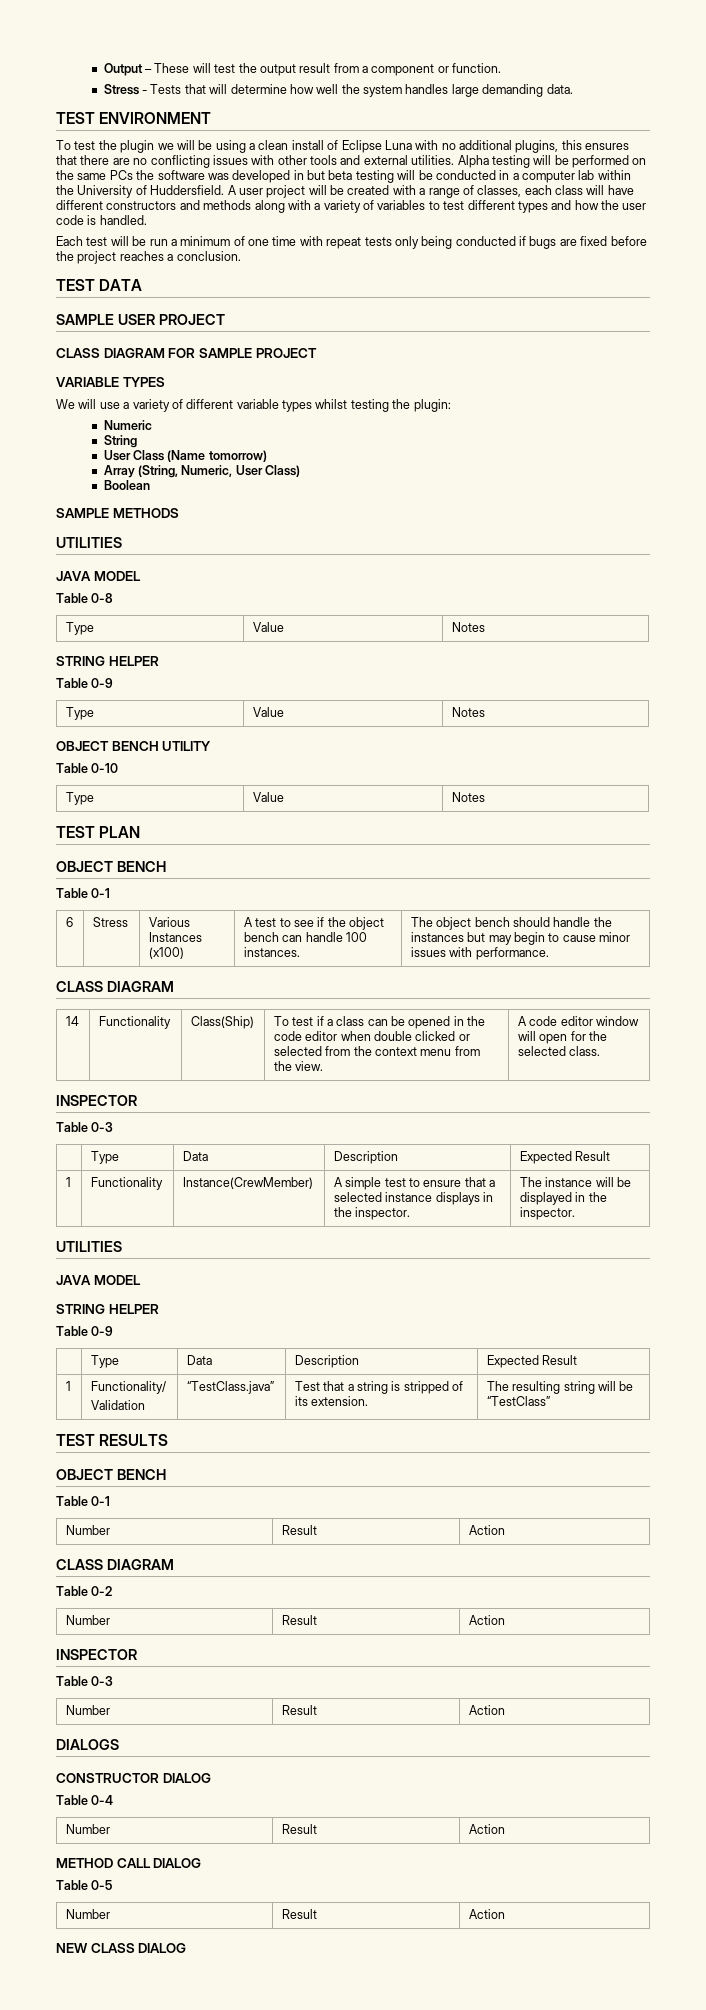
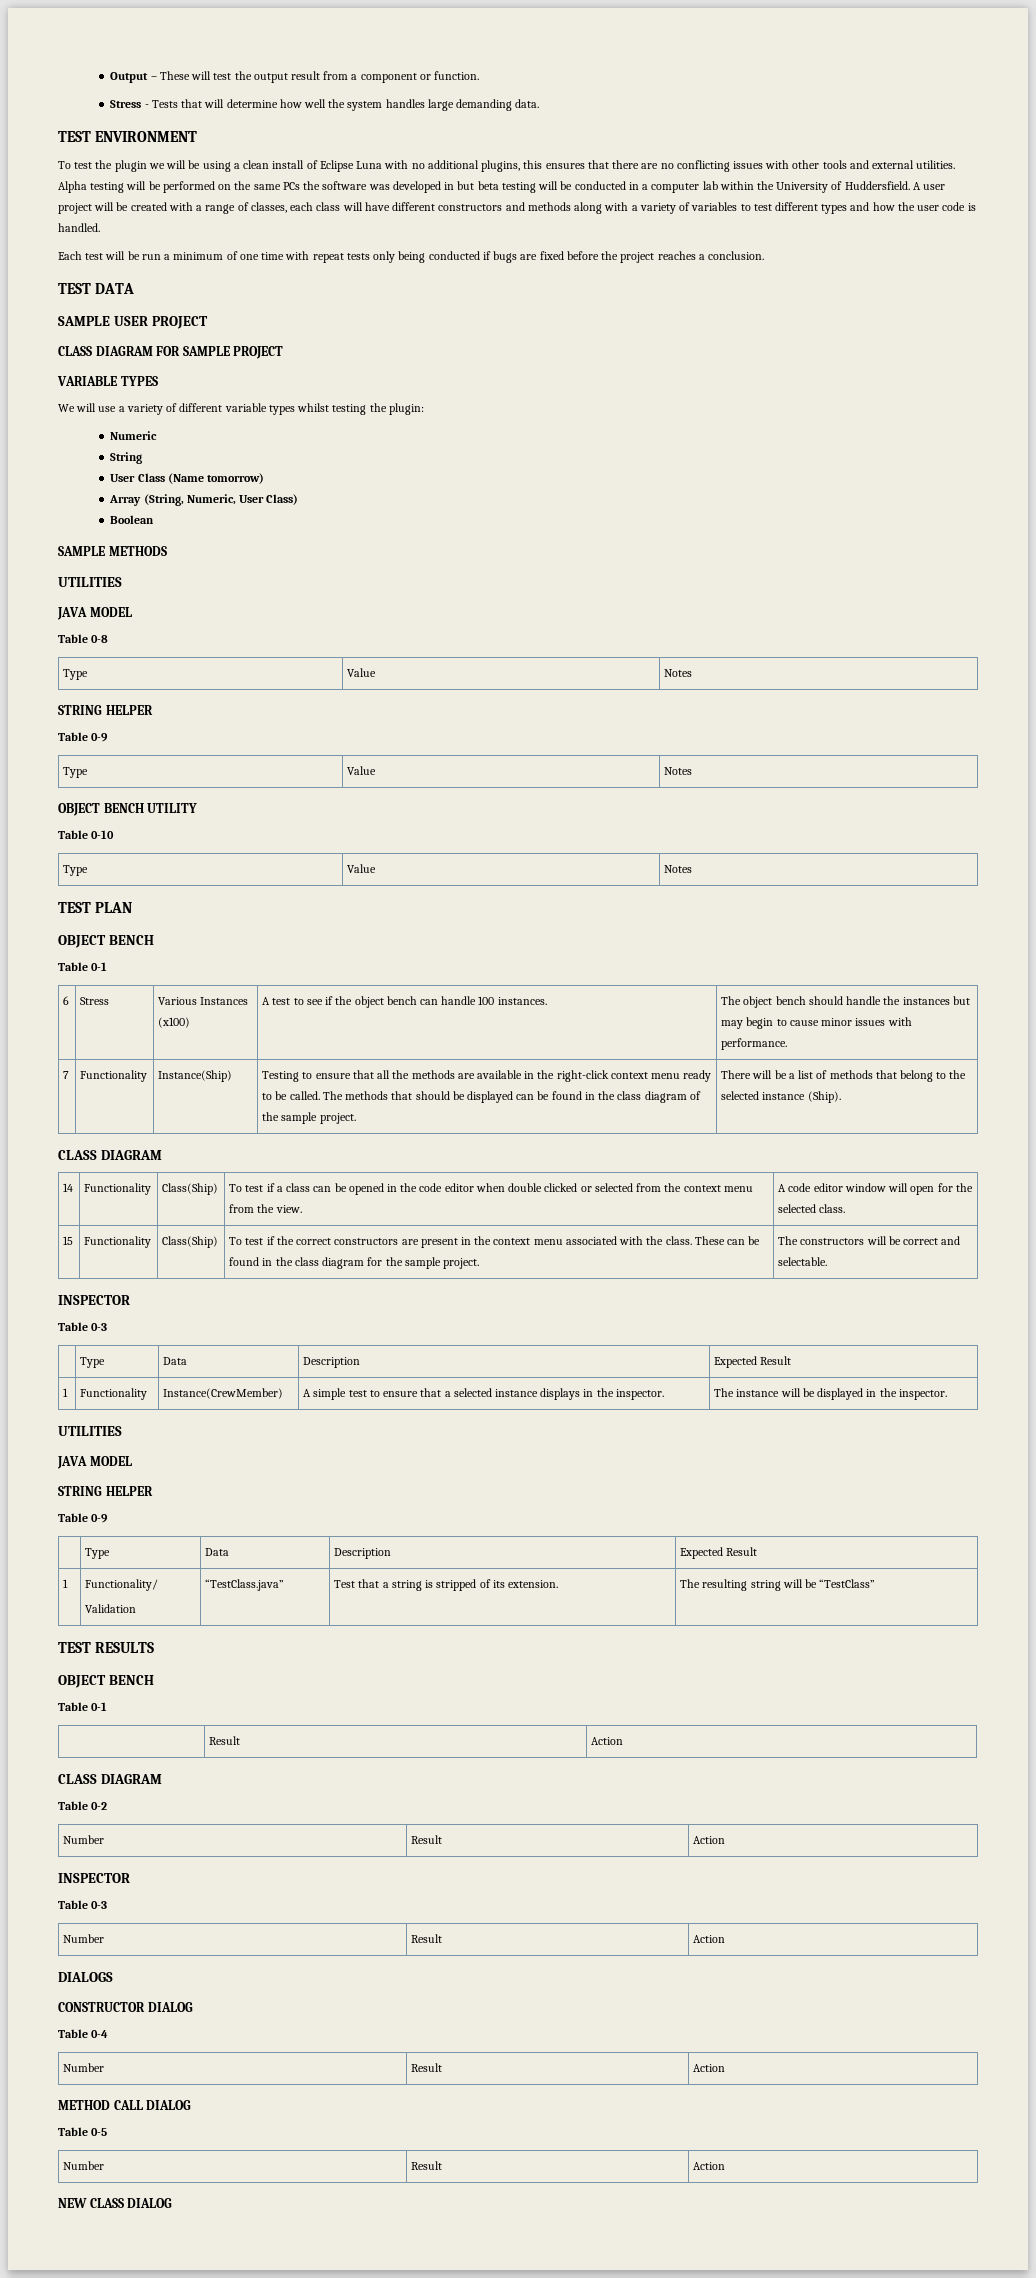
(549, 953) none -> [63,1071,70,1079] [80,1070,148,1082] [158,1070,233,1082] [262,1070,712,1082] [262,1091,701,1103] [262,1112,356,1124] [721,1070,967,1082] [721,1091,841,1103] // 7 | Functionality | Instance(Ship) | Testing to ensure that all the methods are available in the right-click context menu ready to be called. The methods that should be displayed can be found in the class diagram of the sample project. | There will be a list of methods that belong to the selected instance (Ship).
(601, 1051) none -> [63,1236,74,1245] [84,1236,152,1248] [162,1236,219,1248] [229,1236,761,1248] [229,1257,479,1269] [778,1236,961,1245] [778,1257,828,1266] // 15 | Functionality | Class(Ship) | To test if the correct constructors are present in the context menu associated with the class. These can be found in the class diagram for the sample project. | The constructors will be correct and selectable.
[65,1525,110,1535] Number -> (108, 1706) none

